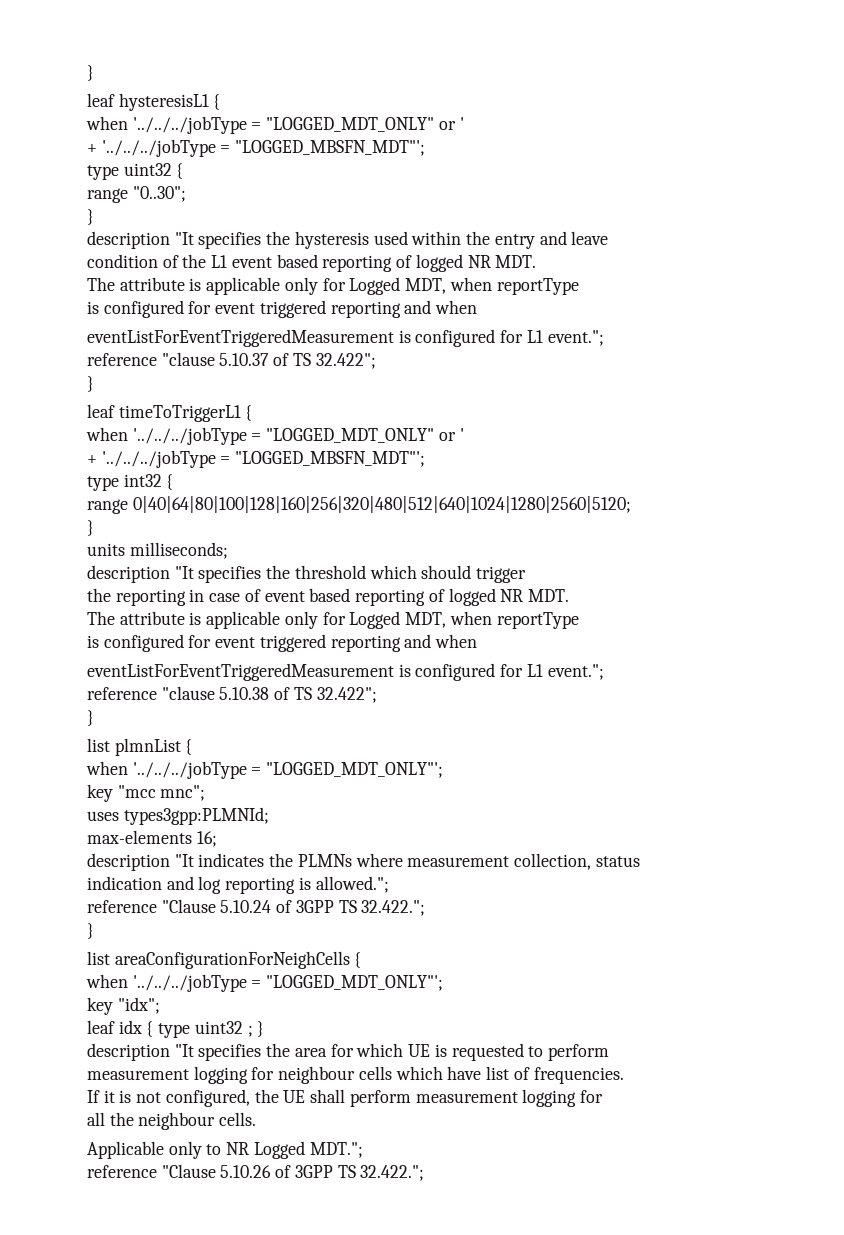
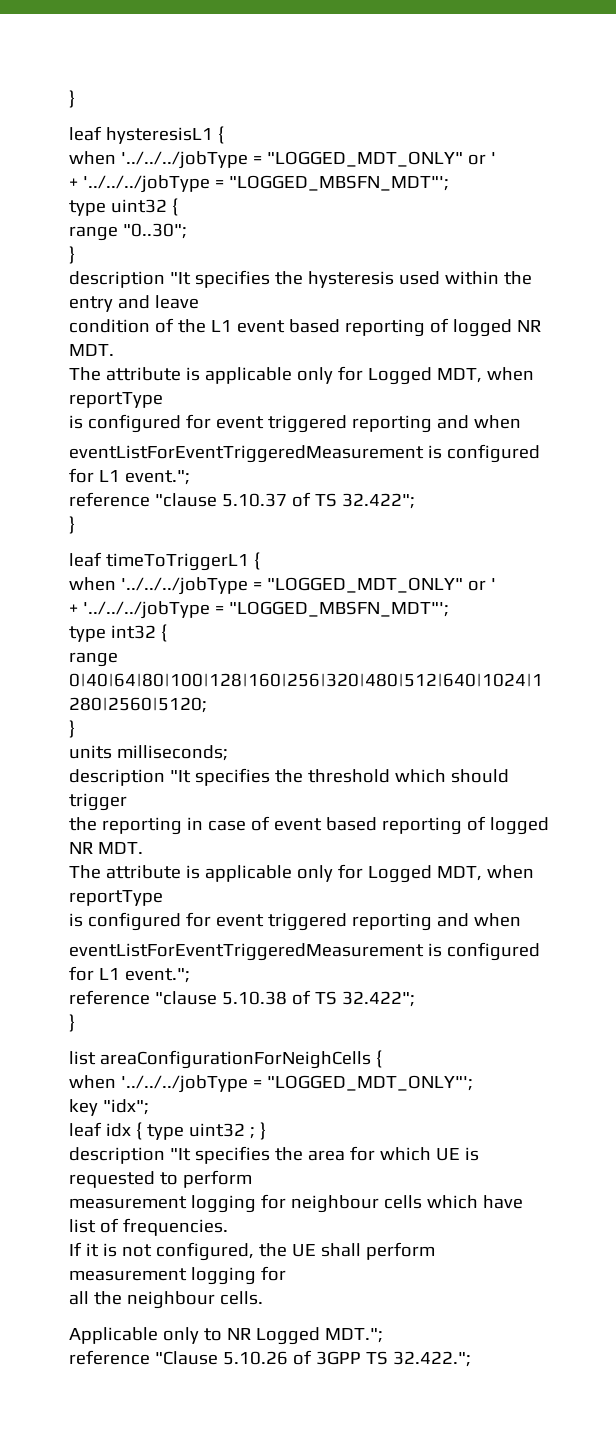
[87,738,193,756] [86,761,444,779] [87,784,206,802] [87,807,269,825] [87,830,217,847] [87,853,640,871] [87,876,389,894] [87,899,426,916] [87,923,94,939] // list plmnList { // when '../../../jobType = "LOGGED_MDT_ONLY"'; // key "mcc mnc"; // uses types3gpp:PLMNId; // max-elements 16; // description "It indicates the PLMNs where measurement collection, status // indication and log reporting is allowed."; // reference "Clause 5.10.24 of 3GPP TS 32.422."; // } -> (75, 1023) none

